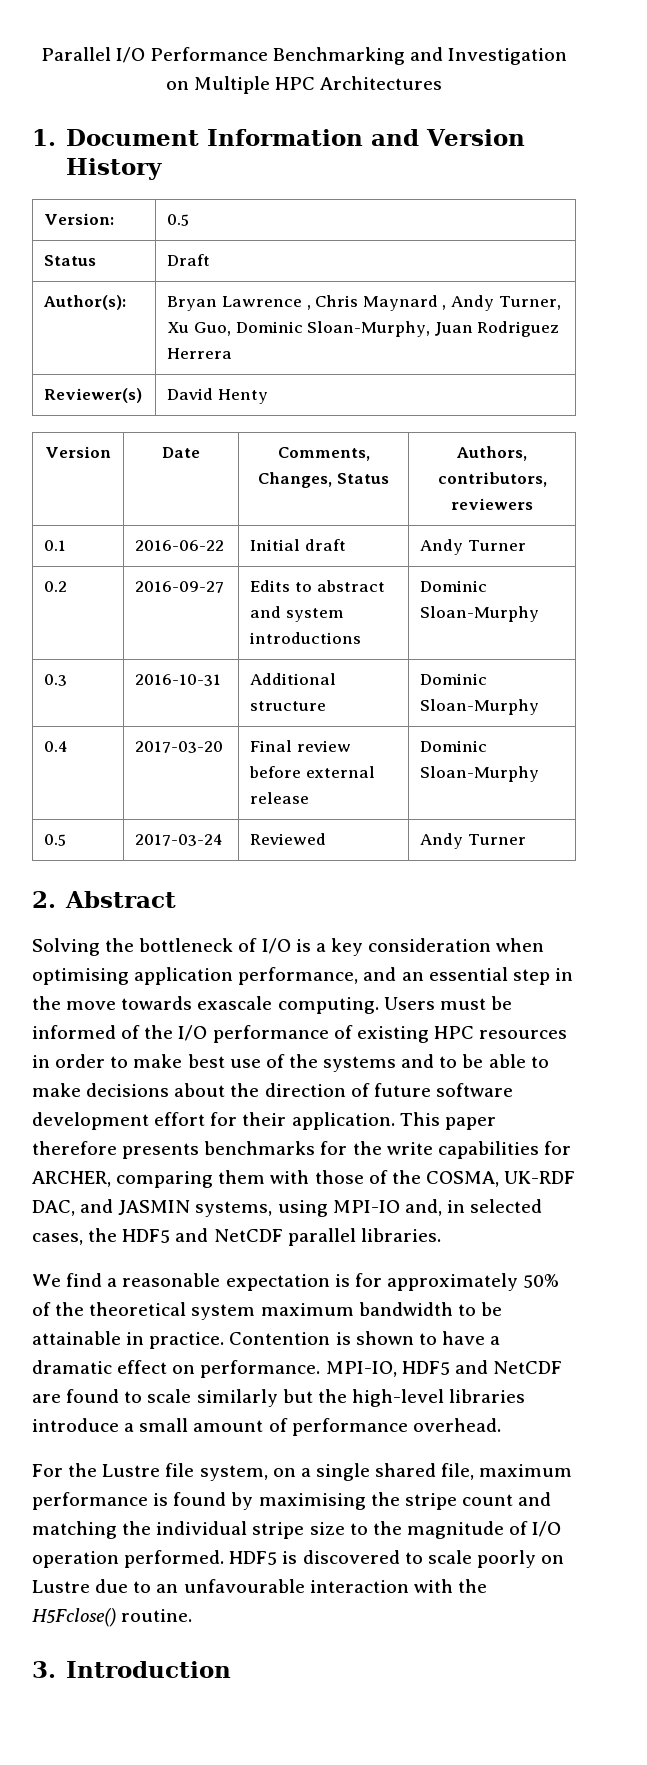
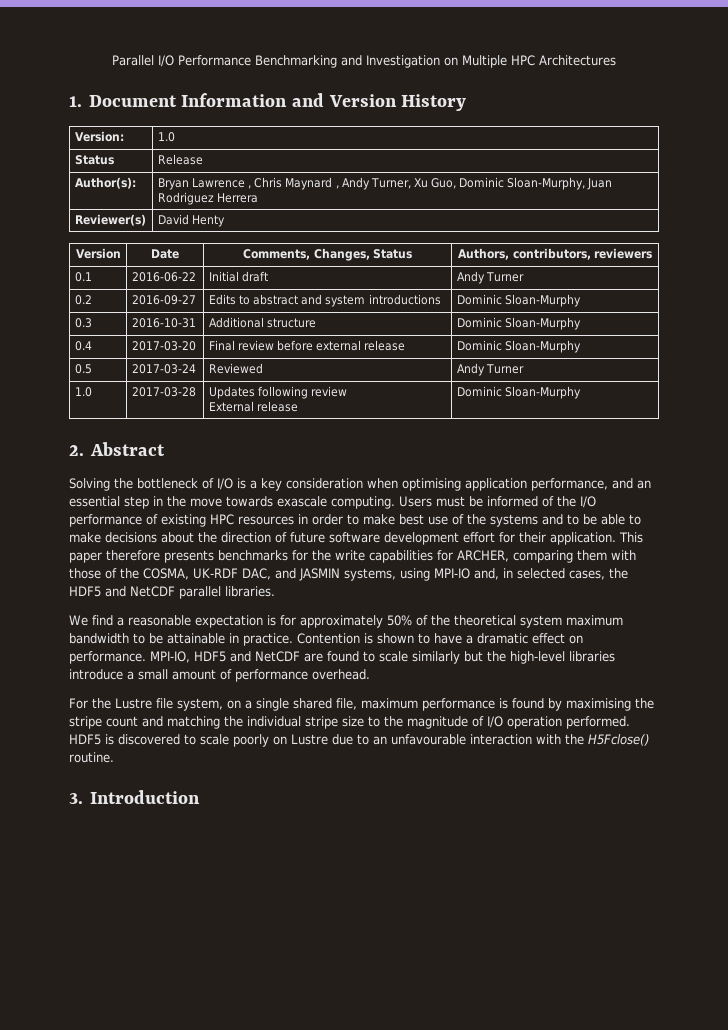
[167,214,190,226] [44,255,97,266] [167,254,211,266] 0.5 // Status | Draft -> [157,132,175,142] [74,155,114,165] [157,154,203,165] 1.0 // Status | Release
(527, 839) none -> [74,387,92,397] [131,387,196,397] [208,386,348,399] [208,401,299,412] [456,386,582,399] // 1.0 | 2017-03-28 | Updates following review // External release | Dominic Sloan-Murphy

